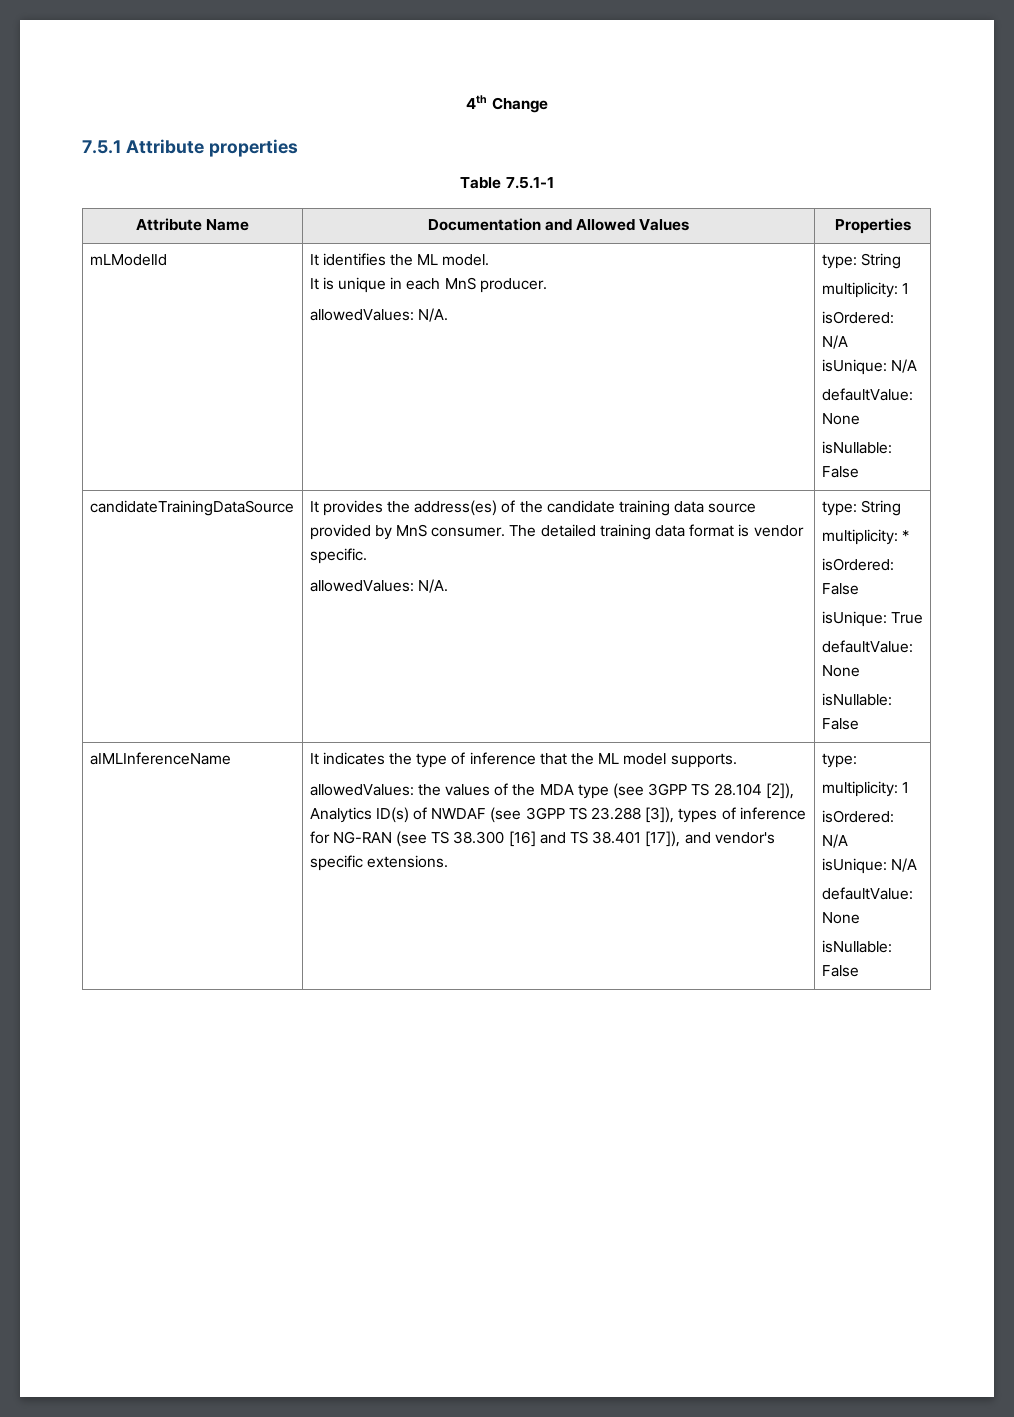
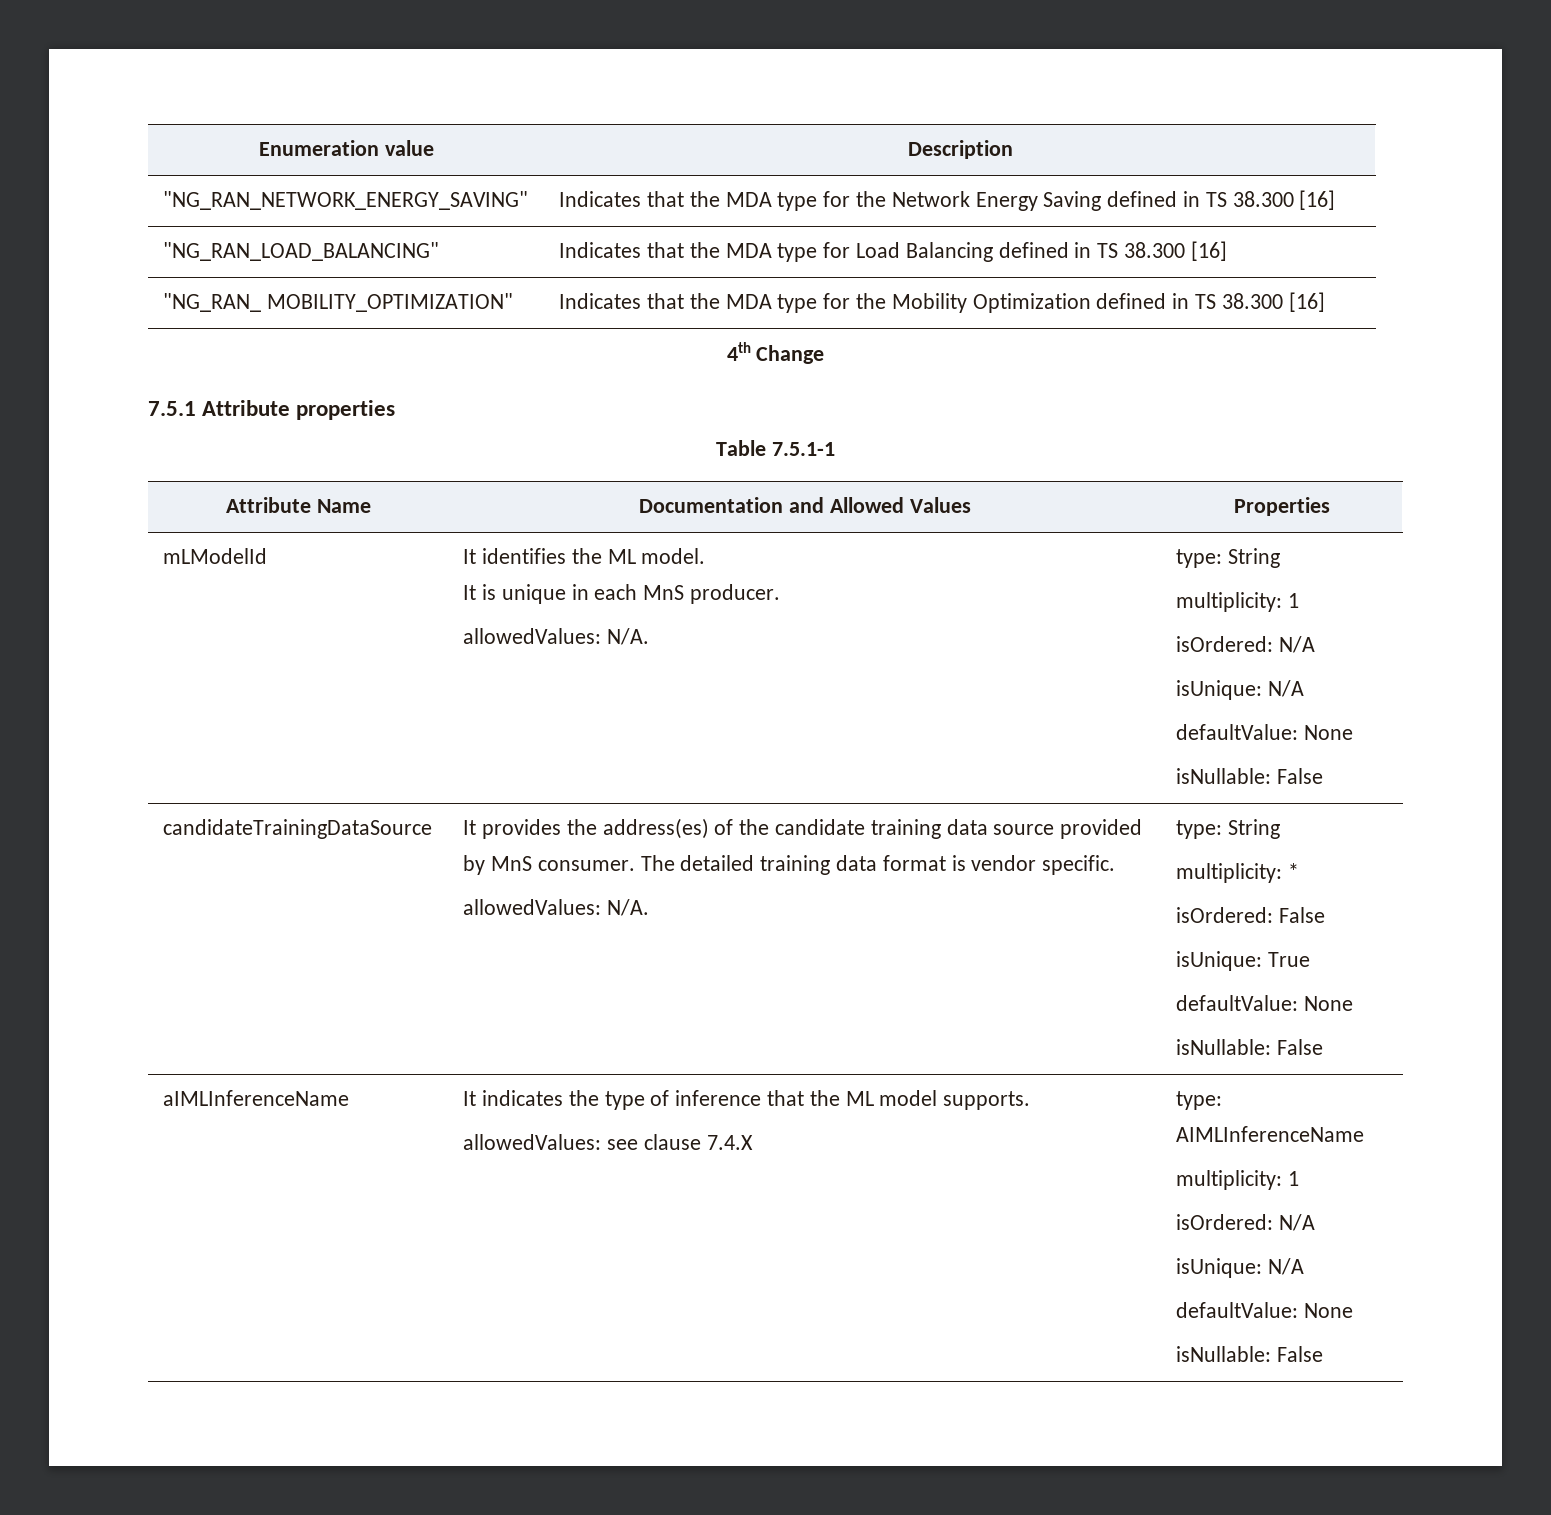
(466, 102) none -> [259,140,434,156] [907,140,1013,159] [163,191,529,210] [559,190,1336,211] [163,242,440,261] [559,241,1227,262] [163,293,513,312] [559,292,1325,313] Enumeration value | Description // "NG_RAN_NETWORK_ENERGY_SAVING" | Indicates that the MDA type for the Network Energy Saving defined in TS 38.300 [16] // "NG_RAN_LOAD_BALANCING" | Indicates that the MDA type for Load Balancing defined in TS 38.300 [16] // "NG_RAN_ MOBILITY_OPTIMIZATION" | Indicates that the MDA type for the Mobility Optimization defined in TS 38.300 [16] //
[417,783,794,799] [309,807,806,823] [309,831,775,847] [309,855,448,871] [821,753,857,768] the values of the MDA type (see 3GPP TS 28.104 [2]), Analytics ID(s) of NWDAF (see 3GPP TS 23.288 [3]), types of inference for NG-RAN (see TS 38.300 [16] and TS 38.401 [17]), and vendor's specific extensions. | type: -> [606,1134,753,1150] [1176,1091,1223,1110] [1176,1126,1365,1142] see clause 7.4.X | type: AIMLInferenceName

